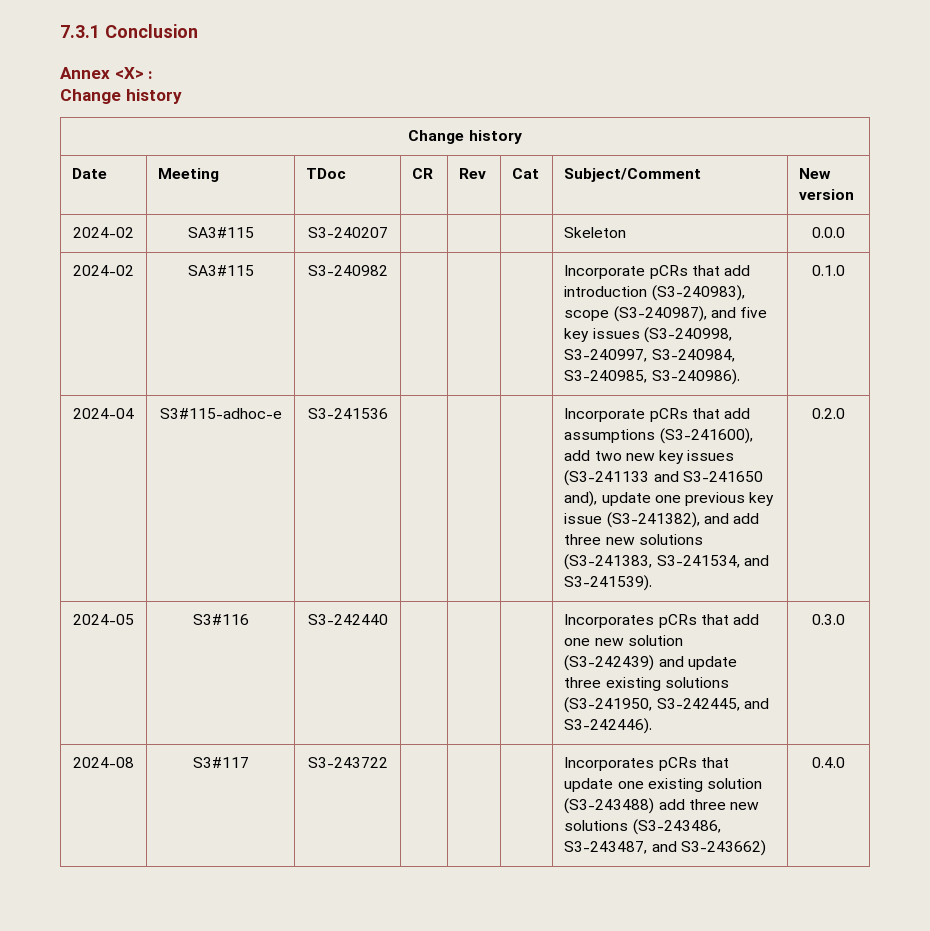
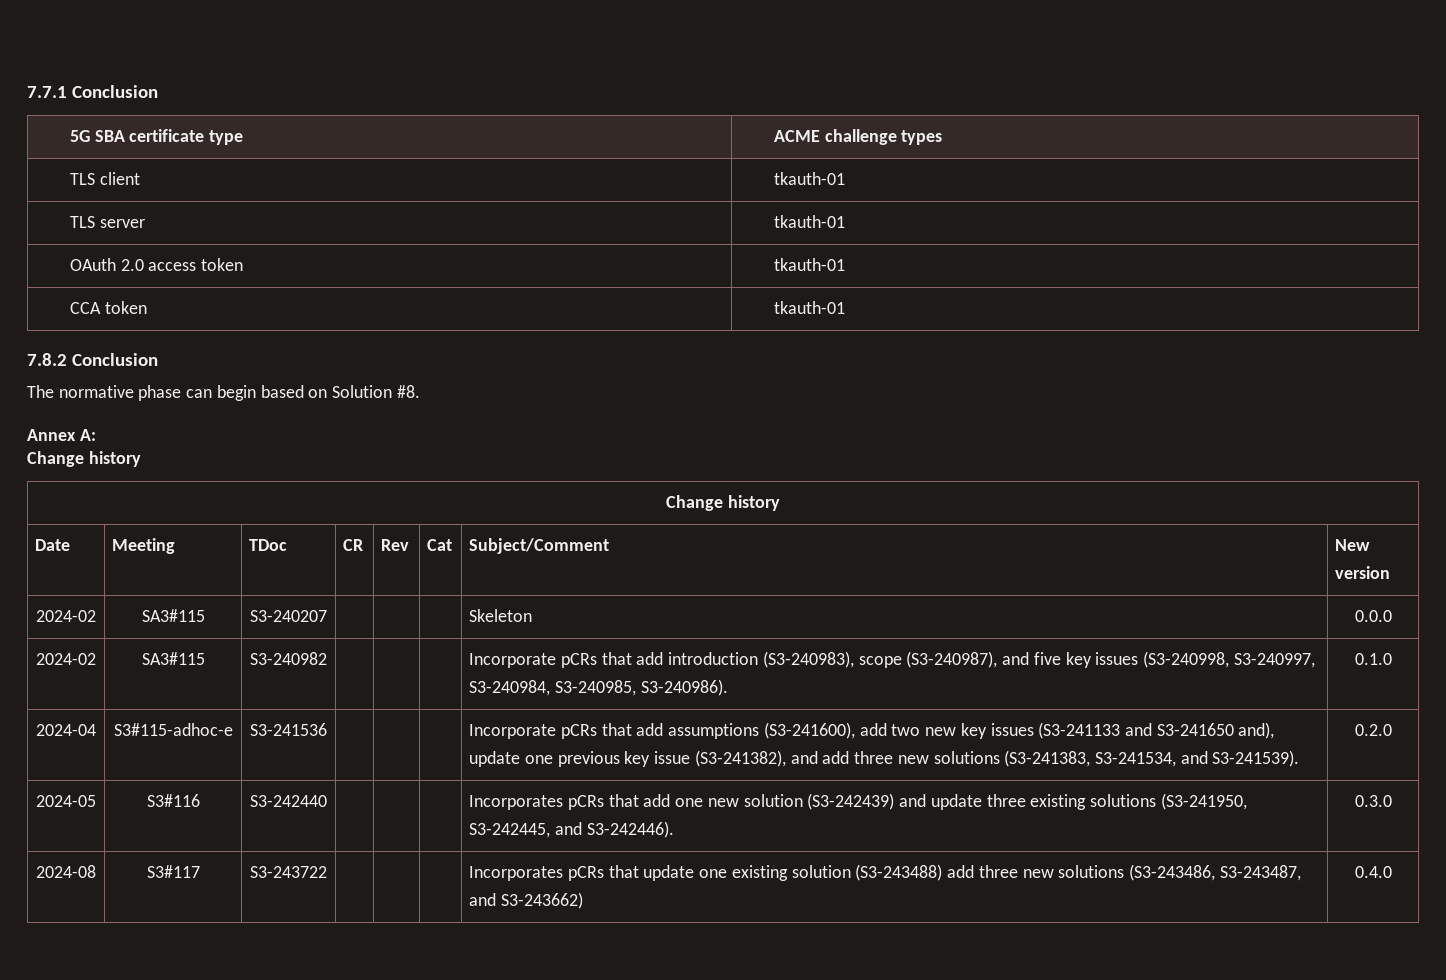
[60,24,198,38] 7.3.1 Conclusion -> [27,85,158,98] [69,129,243,145] [773,129,943,145] [69,172,140,185] [773,172,845,185] [69,216,145,228] [773,215,845,228] [69,258,243,271] [773,258,845,271] [69,301,147,314] [773,301,845,314] [27,353,158,366] [27,385,420,401] 7.7.1 Conclusion // 5G SBA certificate type | ACME challenge types // TLS client | tkauth-01 // TLS server | tkauth-01 // OAuth 2.0 access token | tkauth-01 // CCA token | tkauth-01 // 7.8.2 Conclusion // The normative phase can begin based on Solution #8.
[114,67,154,79] <X> : -> [79,429,96,441] A:

